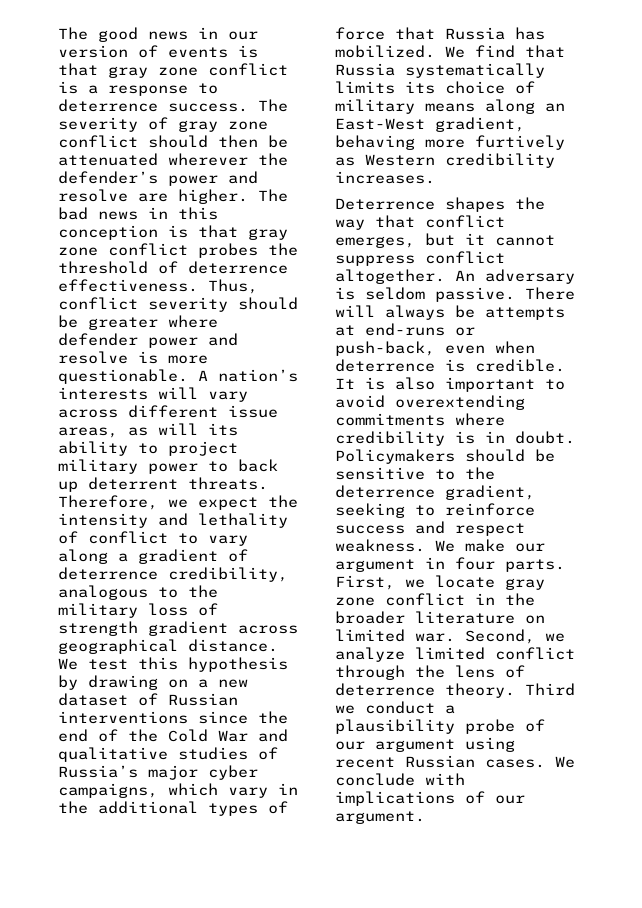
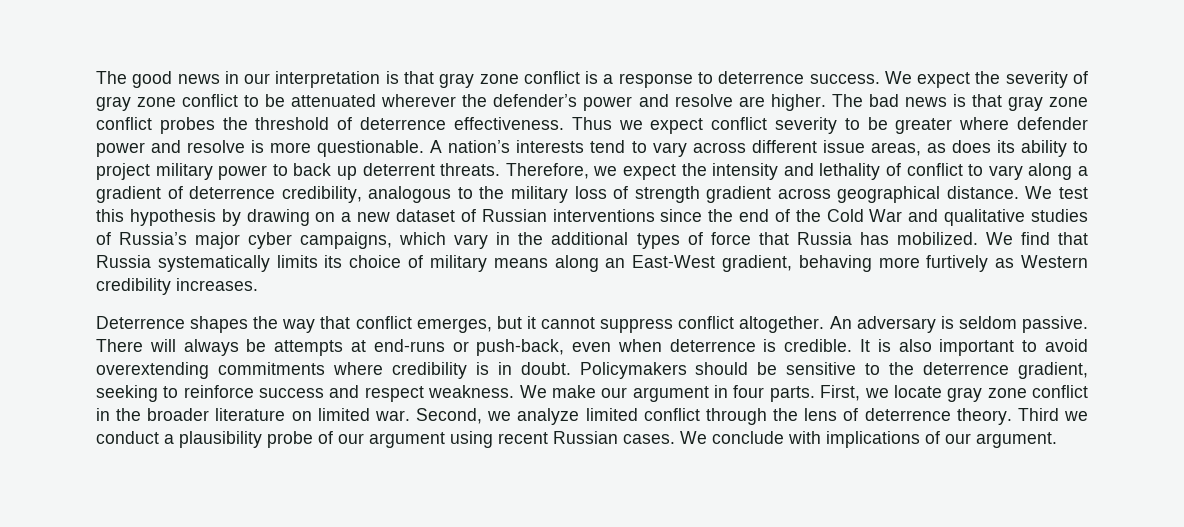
[58,45,228,58] version of events -> [275,71,381,88] interpretation
[258,99,288,112] The -> [884,71,1001,88] We expect the
[148,135,258,148] should then -> [244,95,260,107] to
[148,207,218,220] [58,225,158,240] in this conception -> (947, 102) none
[208,279,258,294] Thus, -> [571,117,704,134] Thus we expect
[238,297,298,310] should -> [844,118,860,130] to
[158,387,198,399] will -> [590,140,647,153] tend to
[158,423,198,435] will -> [951,140,991,153] does

